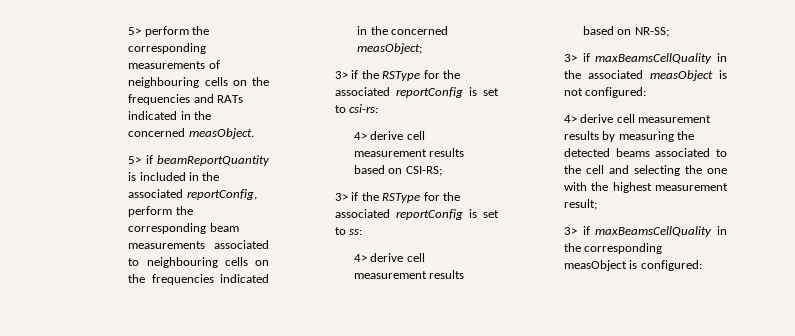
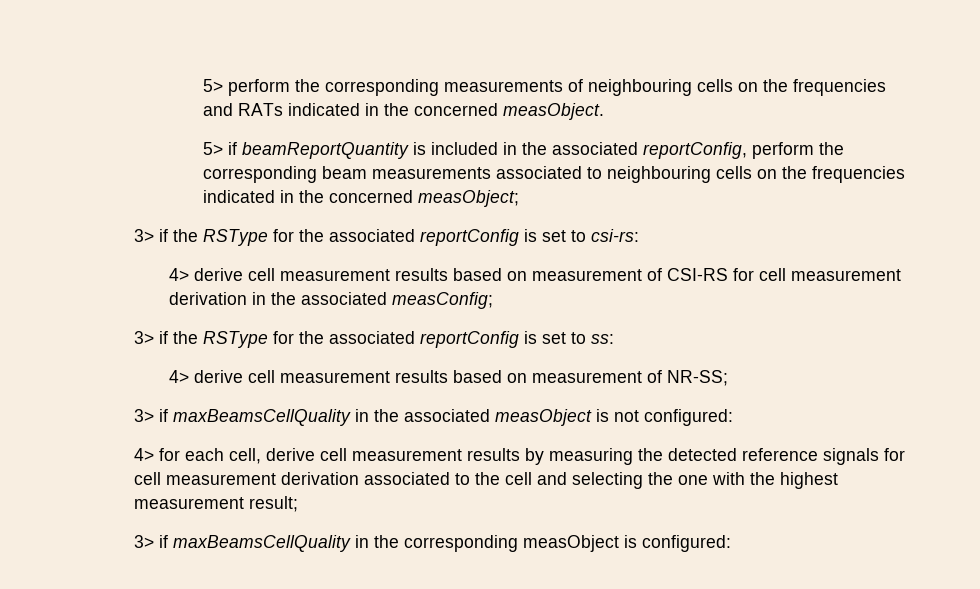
[405,166,442,176] CSI-RS; -> [531,268,901,281] [168,292,493,309] measurement of CSI-RS for cell measurement derivation in the associated measConfig;
(632, 32) none -> [531,370,662,383] measurement of
(577, 119) none -> [159,448,262,464] for each cell,
[615,148,650,157] beams -> [742,448,906,465] [134,472,360,485] reference signals for cell measurement derivation

